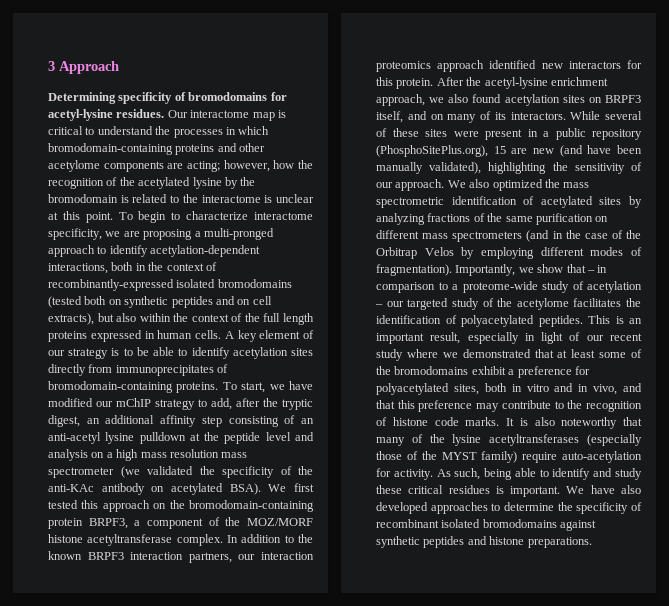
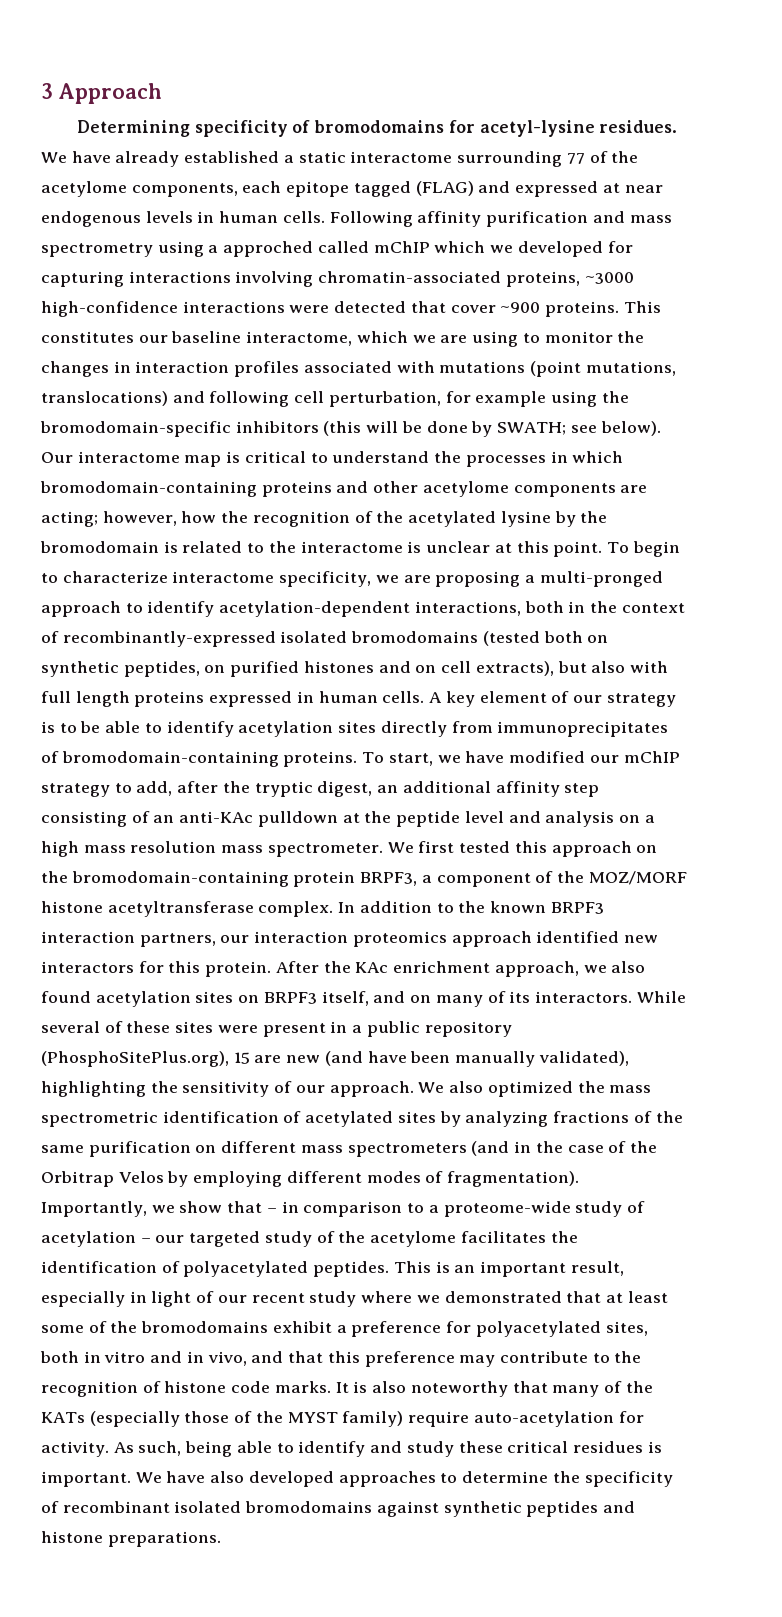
(165, 113) none -> [41,151,639,167] [41,181,663,197] [41,211,672,227] [41,241,633,257] [41,271,634,287] [41,301,661,317] [41,331,645,347] [41,361,676,377] [41,391,629,407] [40,421,661,437] We have already established a static interactome surrounding 77 of the acetylome components, each epitope tagged (FLAG) and expressed at near endogenous levels in human cells. Following affinity purification and mass spectrometry using a approched called mChIP which we developed for capturing interactions involving chromatin-associated proteins, ~3000 high-confidence interactions were detected that cover ~900 proteins. This constitutes our baseline interactome, which we are using to monitor the changes in interaction profiles associated with mutations (point mutations, translocations) and following cell perturbation, for example using the bromodomain-specific inhibitors (this will be done by SWATH; see below).
[171,296,213,308] peptides -> [123,661,374,677] peptides, on purified histones
[139,313,260,322] within the context of the -> [629,661,668,673] with
[48,432,135,444] anti-acetyl lysine -> [179,811,254,823] anti-KAc
[48,466,313,478] [48,483,261,495] spectrometer (we validated the specificity of the anti-KAc antibody on acetylated BSA). -> [267,843,383,857] spectrometer.
[484,77,548,89] acetyl-lysine -> [355,962,389,973] KAc
[452,434,580,446] lysine acetyltransferases -> [41,1412,85,1423] KATs

